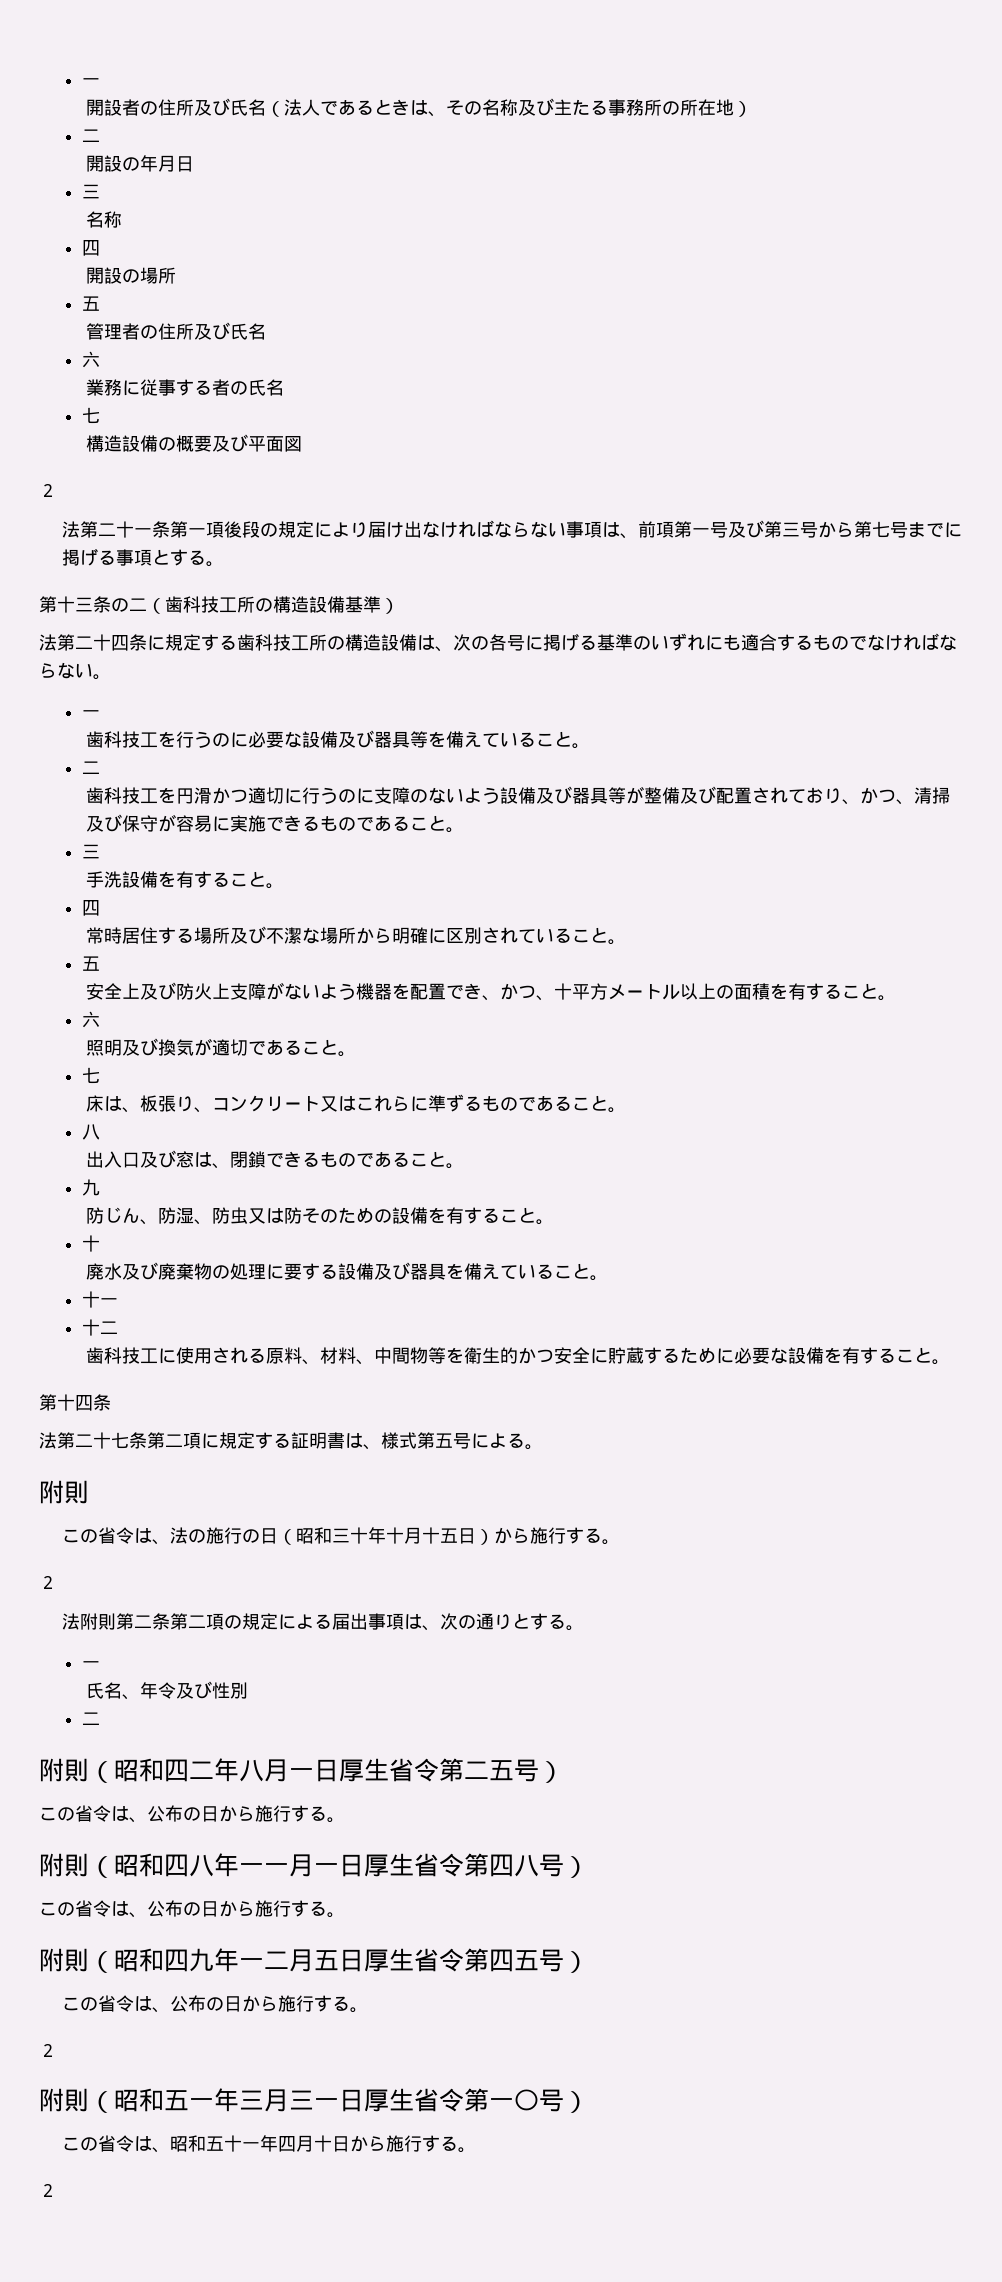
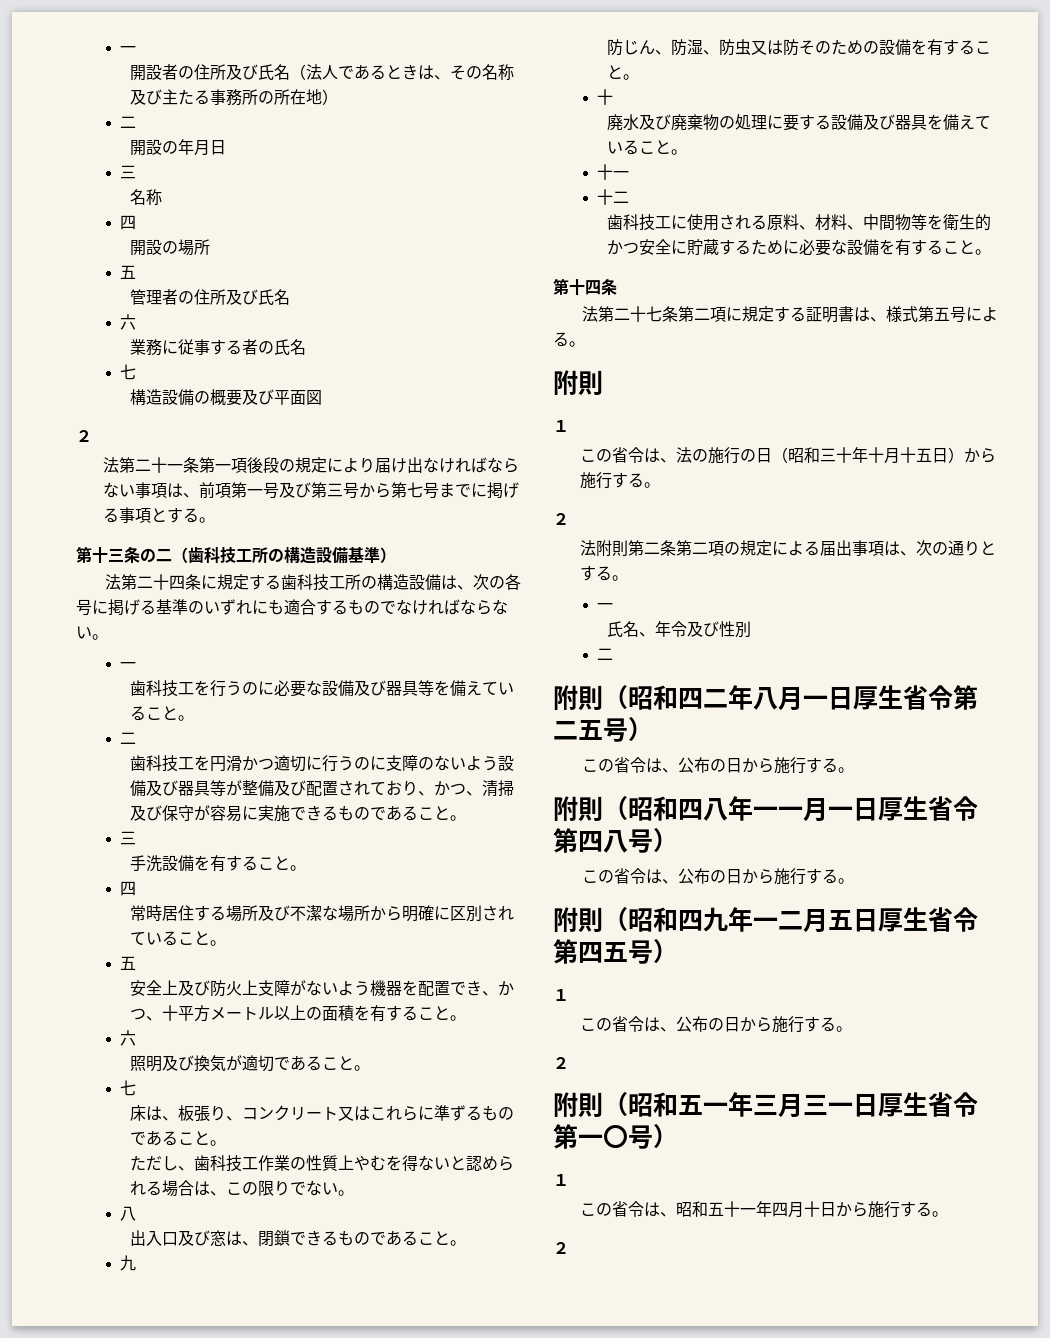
(626, 1110) none -> [129,1155,514,1172] [129,1180,354,1197] // ただし、歯科技工作業の性質上やむを得ないと認められる場合は、この限りでない。
(89, 1492) none -> [553,420,569,432] // １
(589, 1962) none -> [553,989,569,1001] // １
(589, 2102) none -> [553,1174,569,1186] // １

